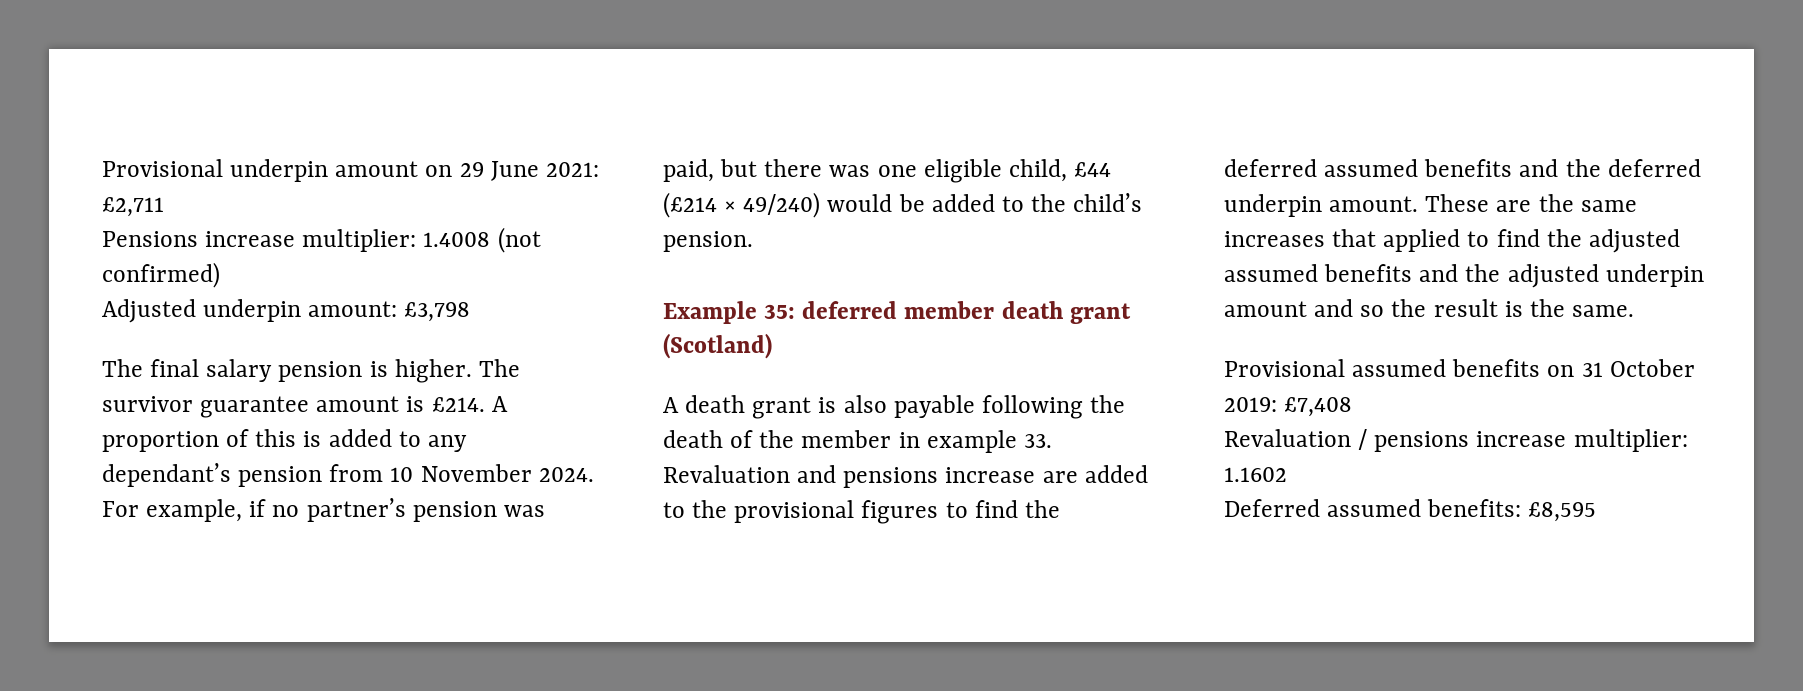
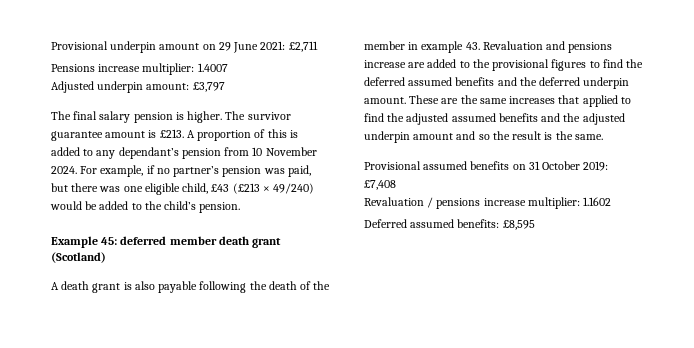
[423,227,541,253] [102,262,220,288] 1.4008 (not confirmed) -> [197,63,228,72] 1.4007
[404,302,471,322] £3,798 -> [192,82,225,92] £3,797
[431,397,485,412] £214. -> [159,129,184,138] £213.
[1074,162,1112,177] [663,192,717,218] £44 (£214 -> [211,183,260,194] £43 (£213
[764,304,796,319] 35: -> [101,237,118,245] 45:
[1023,434,1052,448] 33. -> [465,42,480,50] 43.

